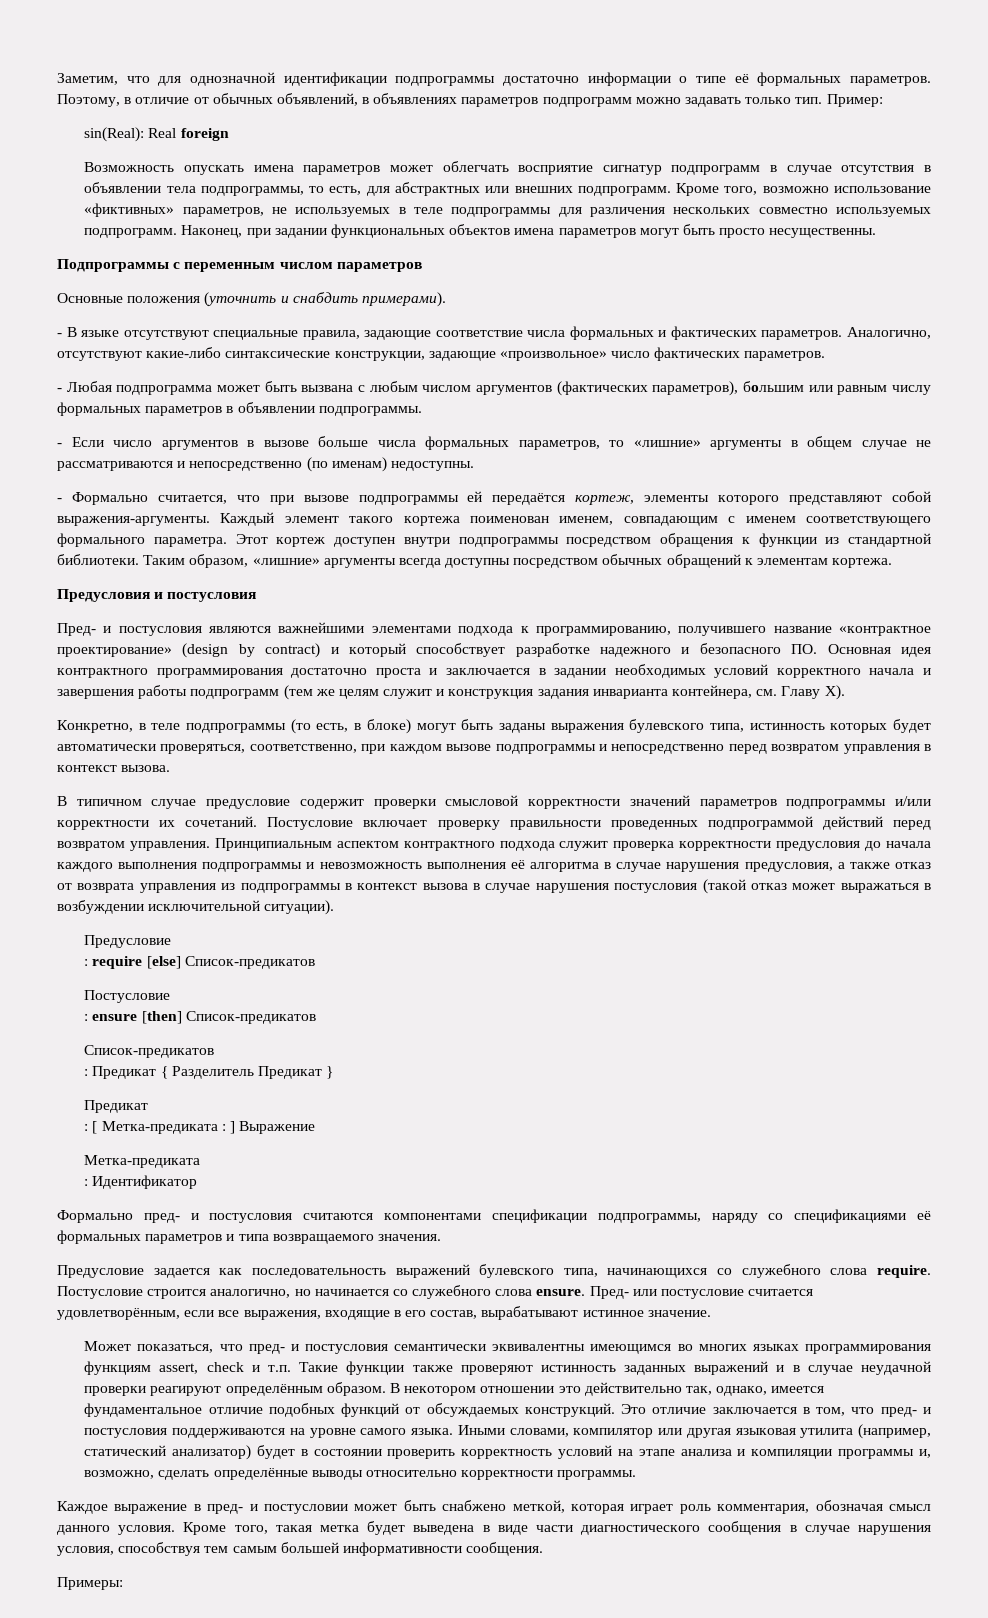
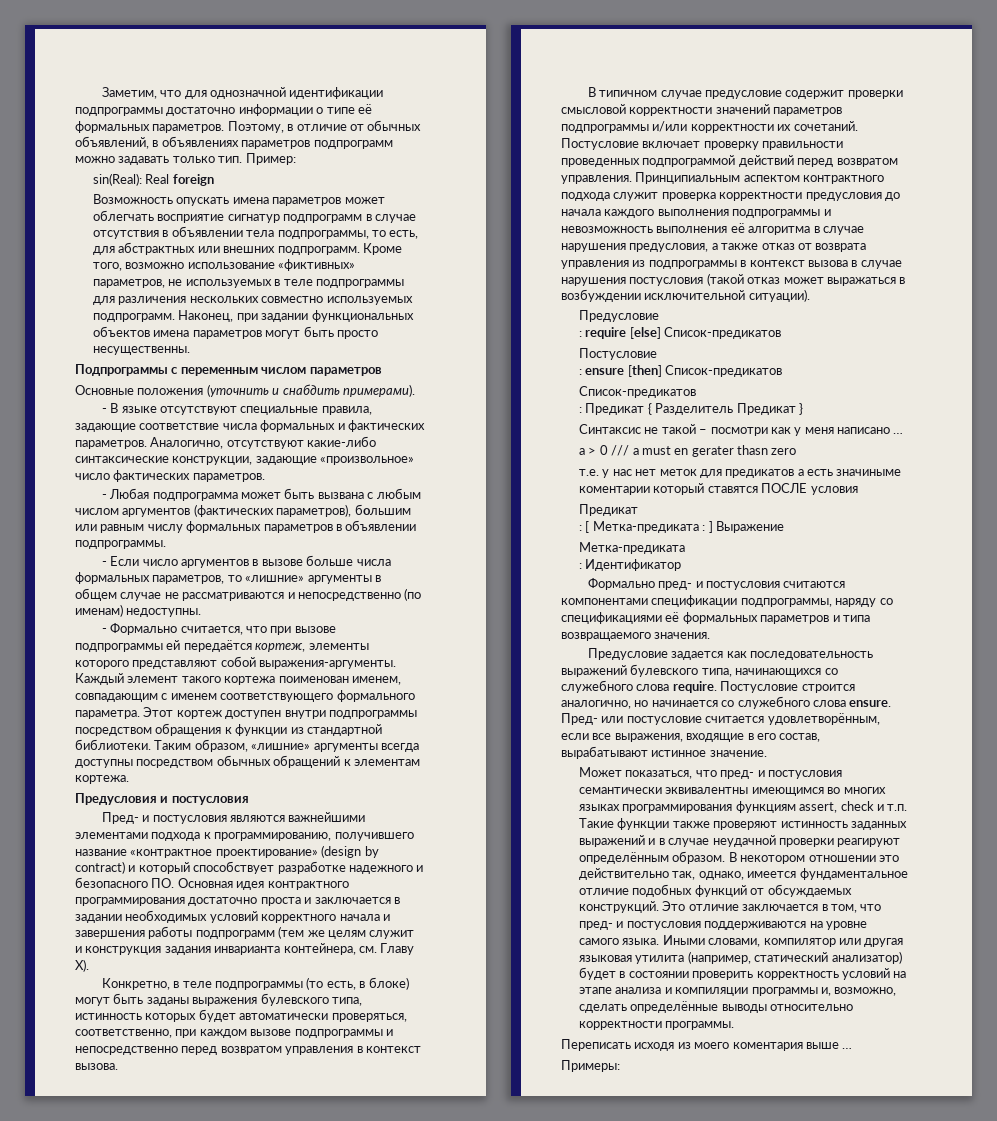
(334, 1072) none -> [579,424,904,436] [579,445,797,457] [579,469,902,478] [579,483,858,495] // Синтаксис не такой – посмотри как у меня написано … // a > 0 /// a must en gerater thasn zero // т.е. у нас нет меток для предикатов а есть значиныме коментарии который ставятся ПОСЛЕ условия
[57,1500,931,1514] [57,1521,932,1535] [57,1542,544,1556] Каждое выражение в пред- и постусловии может быть снабжено меткой, которая играет роль комментария, обозначая смысл данного условия. Кроме того, такая метка будет выведена в виде части диагностического сообщения в случае нарушения условия, способствуя тем самым большей информативности сообщения. -> [561,1039,853,1051] Переписать исходя из моего коментария выше …

